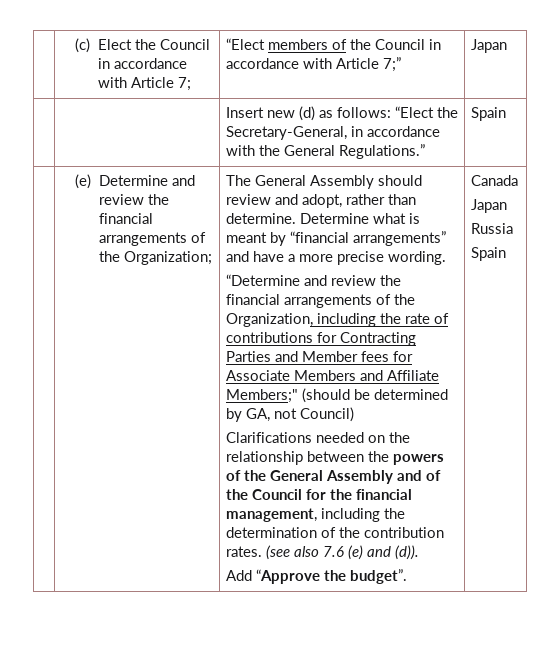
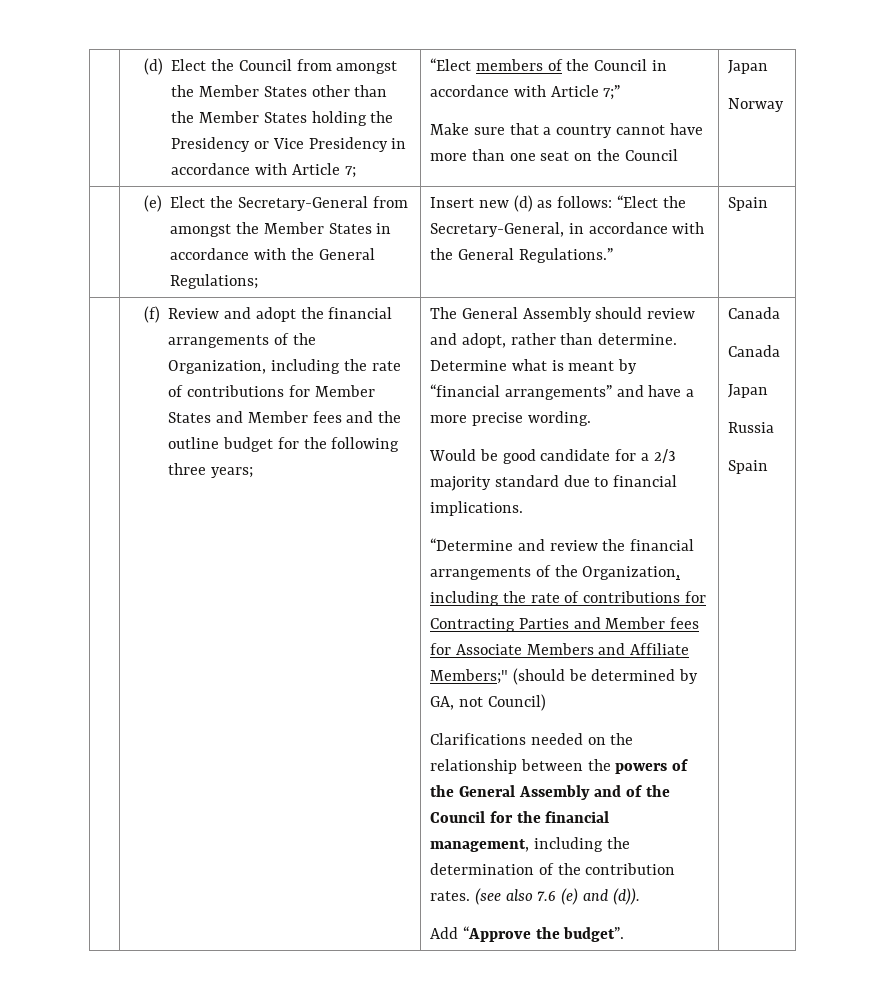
[75,38,91,53] | (c) -> [143,58,163,75] | (d)
(210, 44) none -> [296,59,398,74] [171,85,388,97] [171,111,394,126] [171,137,388,152] from amongst the Member States other than the Member States holding the Presidency or Vice Presidency
[470,39,507,53] | Japan // | -> [430,123,703,138] [430,149,678,161] [728,60,769,74] [728,98,785,112] [143,195,408,212] [170,222,392,237] [170,248,375,260] [170,274,259,289] // Make sure that a country cannot have more than one seat on the Council | Japan // Norway // | (e) Elect the Secretary-General from amongst the Member States in accordance with the General Regulations;
[75,174,195,189] [98,194,169,205] [98,213,153,224] [98,232,206,246] [98,251,212,265] (e) Determine and review the financial arrangements of the Organization; -> [143,306,393,323] [168,333,316,348] [168,359,401,374] [168,385,375,397] [168,411,402,423] [168,437,400,452] [168,463,254,478] (f) Review and adopt the financial arrangements of the Organization, including the rate of contributions for Member States and Member fees and the outline budget for the following three years;
(446, 258) none -> [429,449,676,464] [430,475,678,491] [430,501,524,516] // Would be good candidate for a 2/3 majority standard due to financial implications.
(518, 180) none -> [728,345,781,357] // Canada

